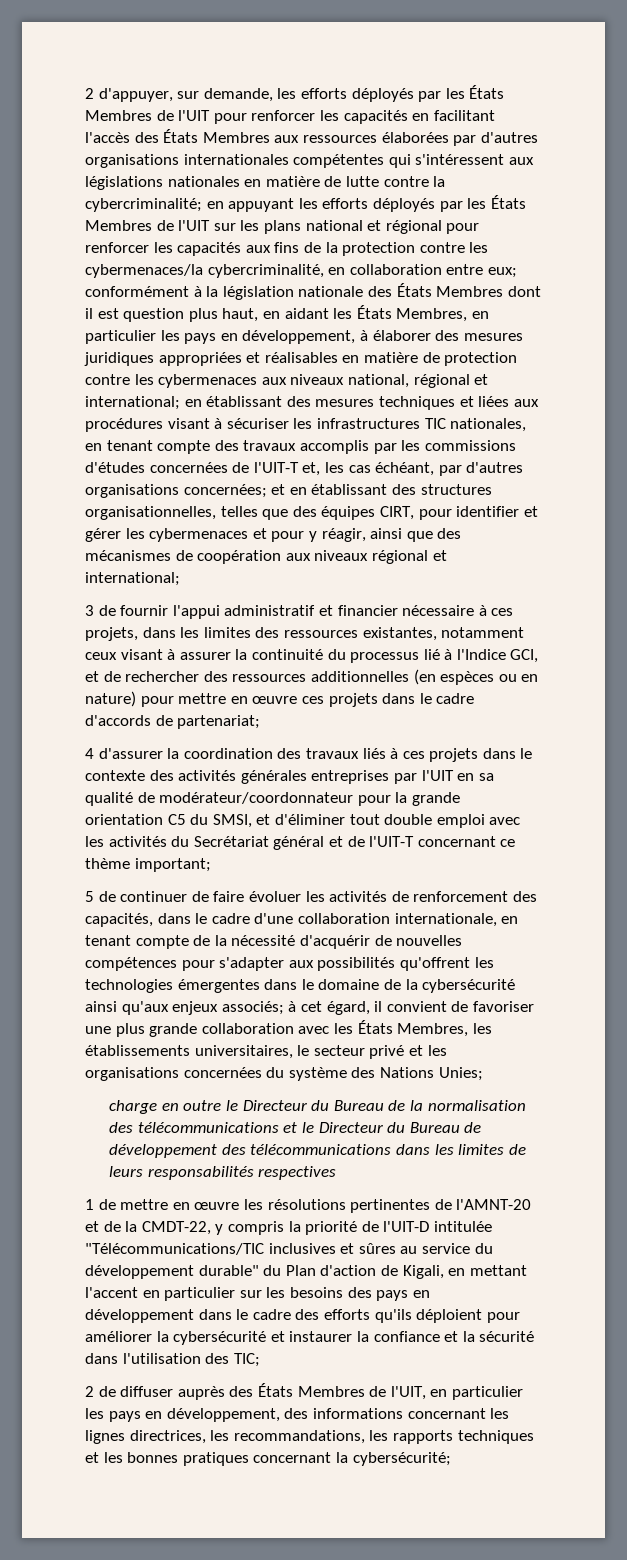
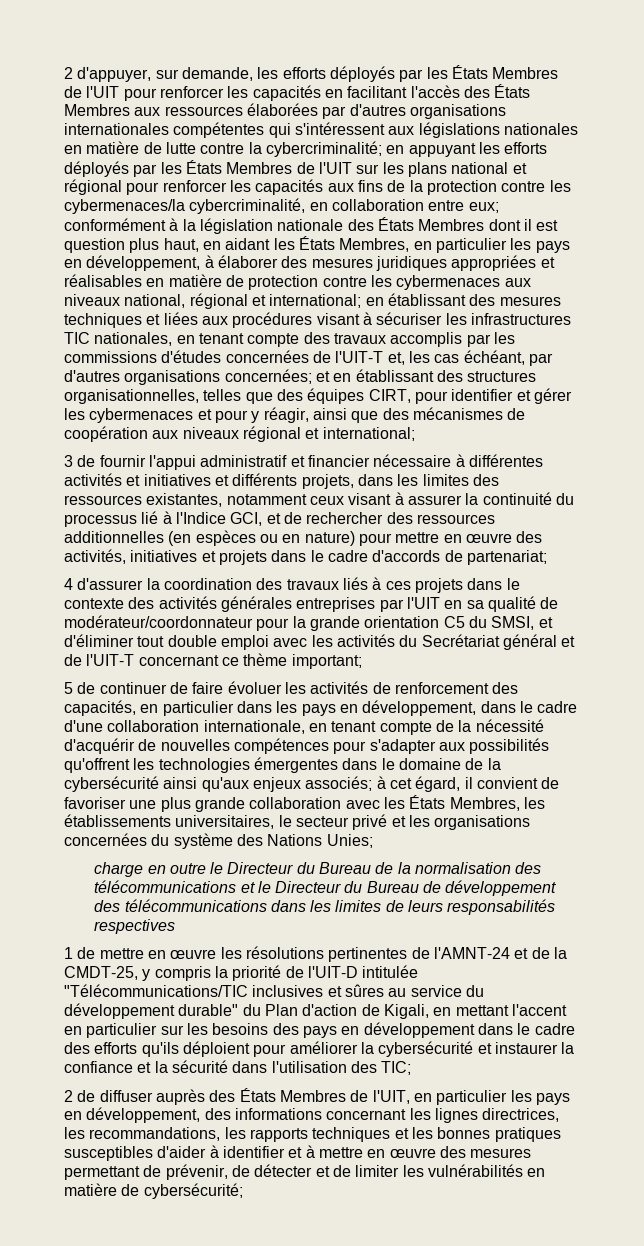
[491,608,514,616] ces -> [468,454,543,467] [64,473,298,486] différentes activités et initiatives et différents
[301,696,324,704] ces -> [516,531,543,543] [64,549,216,564] des activités, initiatives et
(153, 920) none -> [140,700,477,716] en particulier dans les pays en développement,
[456,1199,532,1210] l'AMNT-20 -> [433,947,510,959] l'AMNT-24
[141,1221,211,1235] CMDT-22, -> [64,966,138,980] CMDT-25,
[253,1452,348,1463] concernant la -> [64,1145,532,1161] [64,1164,546,1180] [64,1183,140,1196] susceptibles d'aider à identifier et à mettre en œuvre des mesures permettant de prévenir, de détecter et de limiter les vulnérabilités en matière de

